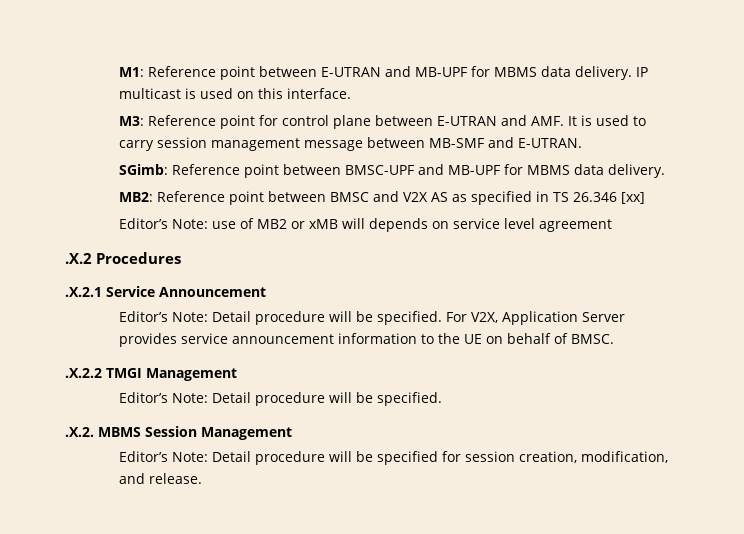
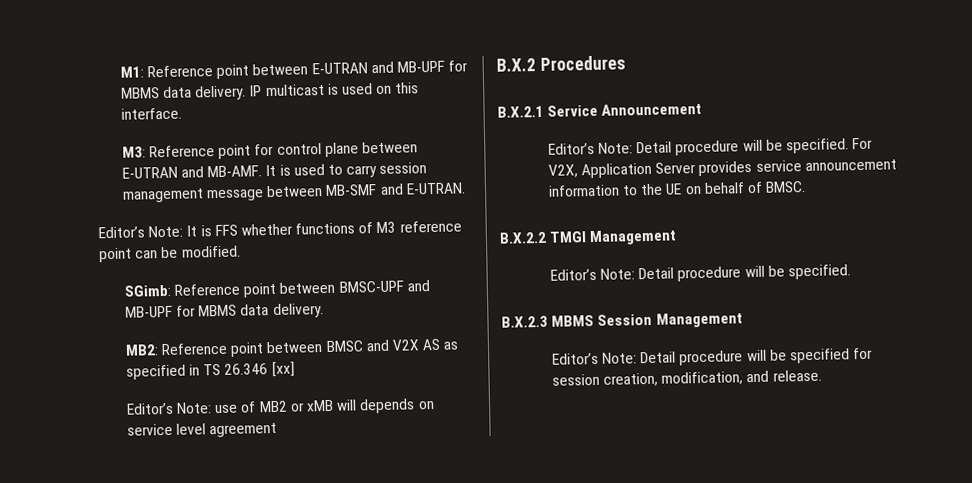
[531,116,565,126] AMF. -> [207,165,263,178] MB-AMF.
(583, 143) none -> [97,220,462,239] [98,245,241,263] // Editor’s Note: It is FFS whether functions of M3 reference point can be modified.
[65,253,92,264] .X.2 -> [496,58,536,72] B.X.2
[65,287,102,297] .X.2.1 -> [497,105,544,118] B.X.2.1
[65,368,102,378] .X.2.2 -> [499,231,547,244] B.X.2.2
[65,427,94,437] .X.2. -> [501,315,548,328] B.X.2.3

